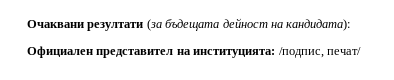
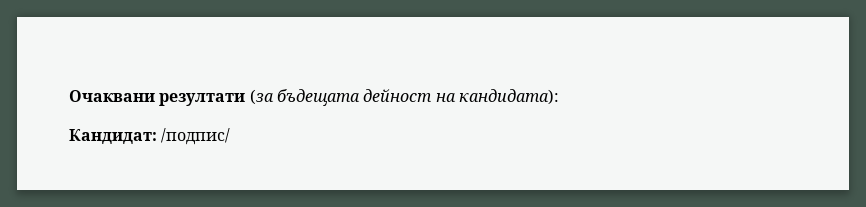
[27,46,361,58] Официален представител на институцията: /подпис, печат/ -> [69,128,231,145] Кандидат: /подпис/

